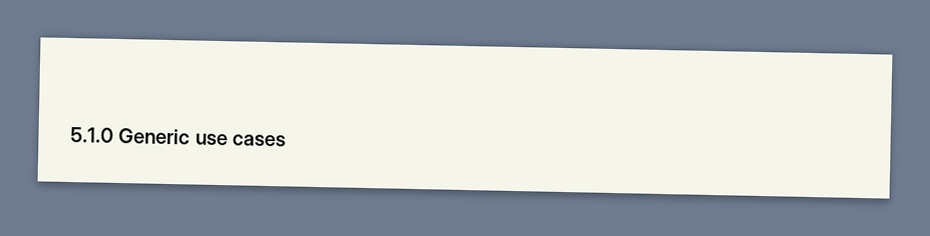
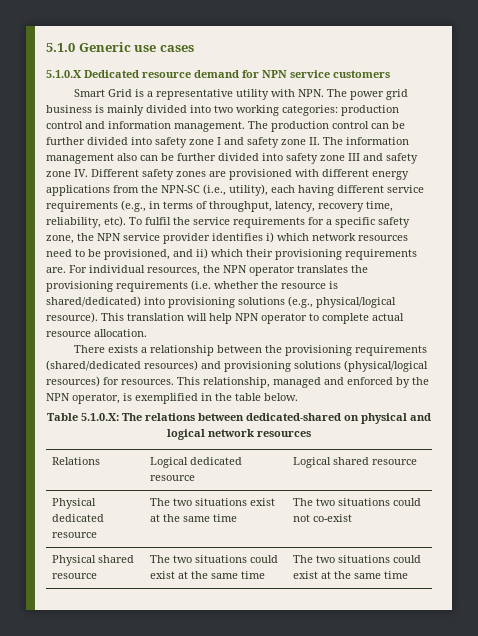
(287, 140) none -> [46,70,390,78] [74,89,409,100] [46,105,399,116] [46,121,405,132] [46,137,409,148] [46,153,418,164] [46,169,409,180] [46,184,424,196] [46,200,393,212] [46,216,410,228] [46,232,408,244] [46,248,417,260] [46,265,368,276] [46,280,338,292] [46,296,396,308] [46,312,404,324] [46,329,147,337] [74,345,428,356] [46,360,428,372] [46,376,429,388] [46,393,298,404] [47,413,431,424] [167,429,311,440] [51,457,100,465] [149,457,242,468] [149,475,195,481] [292,457,417,468] [51,498,96,509] [51,514,104,522] [51,532,97,538] [149,498,275,506] [149,514,237,522] [292,498,421,506] [292,514,352,522] [51,555,134,566] [51,573,97,579] [149,555,278,563] [149,571,265,579] [292,555,421,563] [292,571,408,579] // 5.1.0.X Dedicated resource demand for NPN service customers // Smart Grid is a representative utility with NPN. The power grid business is mainly divided into two working categories: production control and information management. The production control can be further divided into safety zone I and safety zone II. The information management also can be further divided into safety zone III and safety zone IV. Different safety zones are provisioned with different energy applications from the NPN-SC (i.e., utility), each having different service requirements (e.g., in terms of throughput, latency, recovery time, reliability, etc). To fulfil the service requirements for a specific safety zone, the NPN service provider identifies i) which network resources need to be provisioned, and ii) which their provisioning requirements are. For individual resources, the NPN operator translates the provisioning requirements (i.e. whether the resource is shared/dedicated) into provisioning solutions (e.g., physical/logical resource). This translation will help NPN operator to complete actual resource allocation. // There exists a relationship between the provisioning requirements (shared/dedicated resources) and provisioning solutions (physical/logical resources) for resources. This relationship, managed and enforced by the NPN operator, is exemplified in the table below. // Table 5.1.0.X: The relations between dedicated-shared on physical and logical network resources // Relations | Logical dedicated resource | Logical shared resource // Physical dedicated resource | The two situations exist at the same time | The two situations could not co-exist // Physical shared resource | The two situations could exist at the same time | The two situations could exist at the same time

